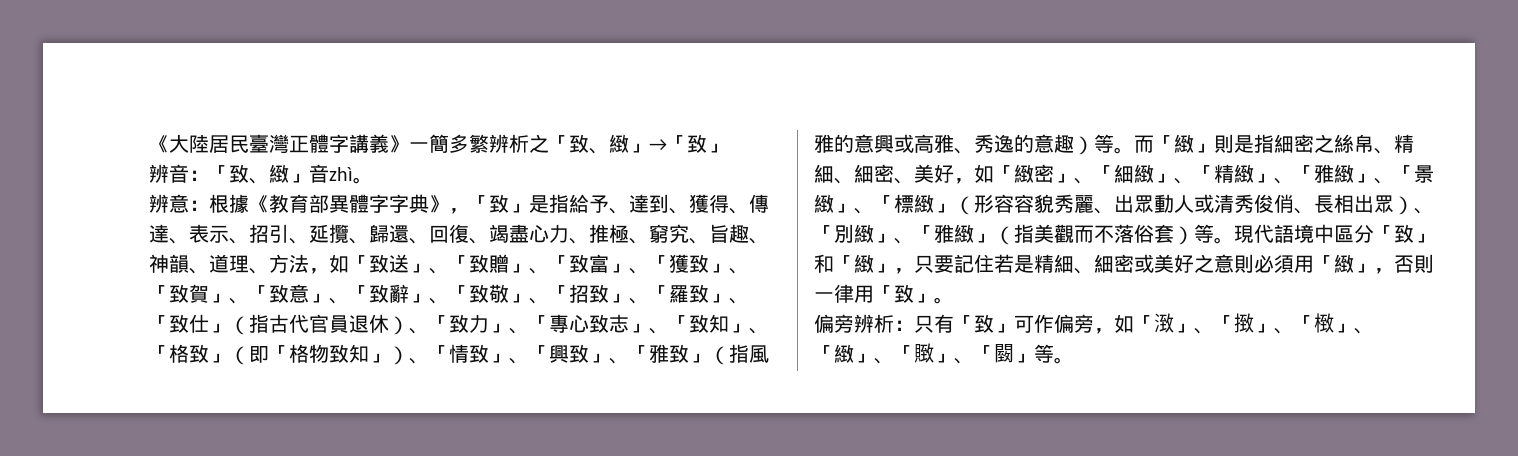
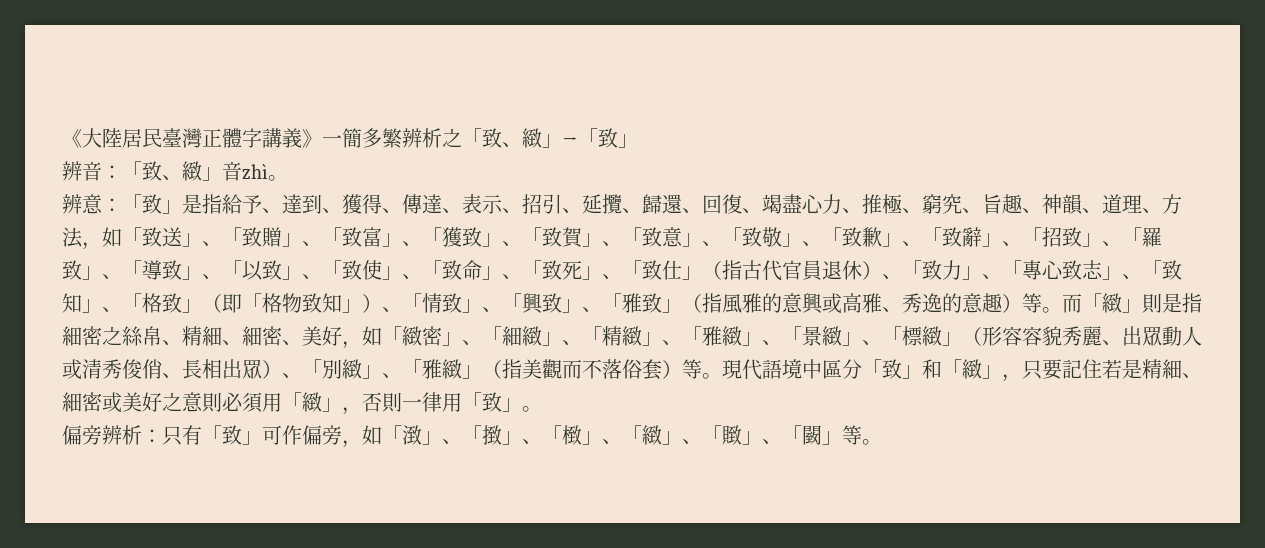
[209,194,469,214] 根據《教育部異體字字典》， -> (122, 205) none
[389,284,509,304] 辭」、「致敬 -> [762,227,982,247] 敬」、「致歉」、「致辭
(169, 323) none -> [142,260,642,281] 導致」、「以致」、「致使」、「致命」、「致死」、「

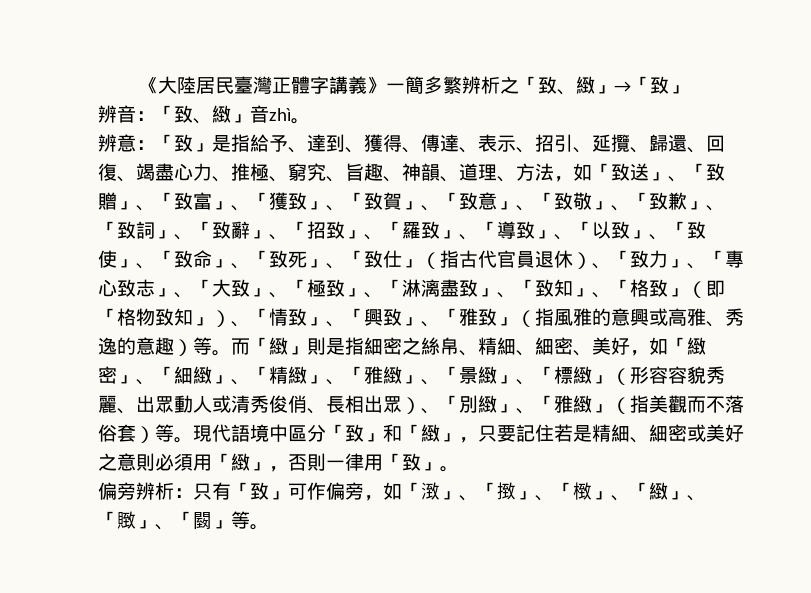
(962, 237) none -> [136,221,231,240] 詞」、「致
(1162, 269) none -> [212,279,535,298] 大致」、「極致」、「淋漓盡致」、「

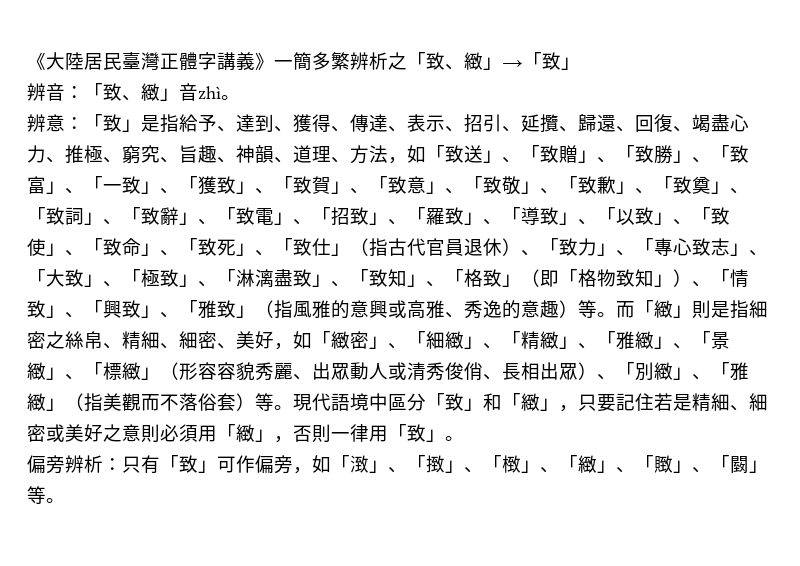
[193,192,212,210] 富 -> [654,145,749,164] [27,176,141,194] 勝」、「致富」、「一致
(136, 230) none -> [692,176,749,194] [27,207,65,225] 奠」、「致
(307, 229) none -> [236,207,331,225] 致電」、「

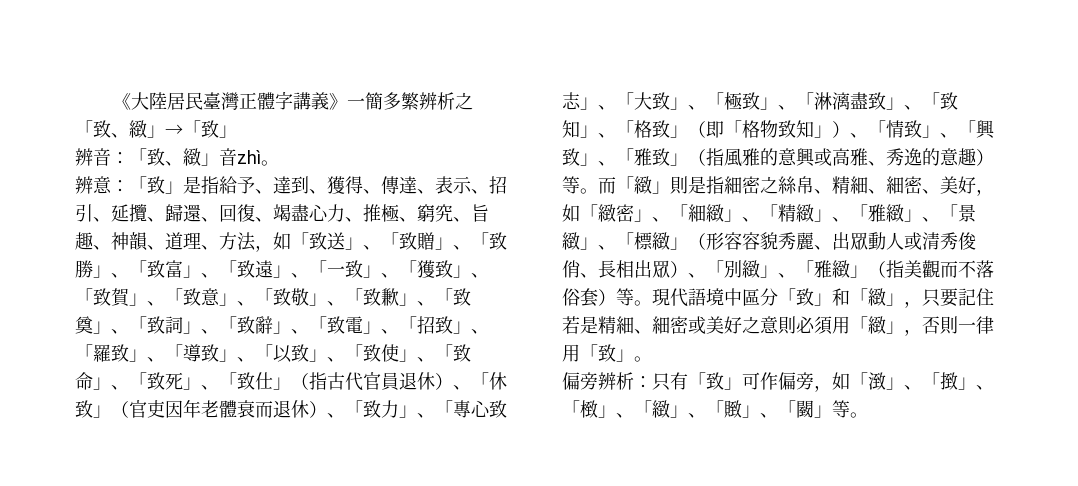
(103, 184) none -> [237,260,327,278] 致遠」、「
(559, 246) none -> [489,372,507,390] [75,399,363,418] 休致」（官吏因年老體衰而退休）、「

